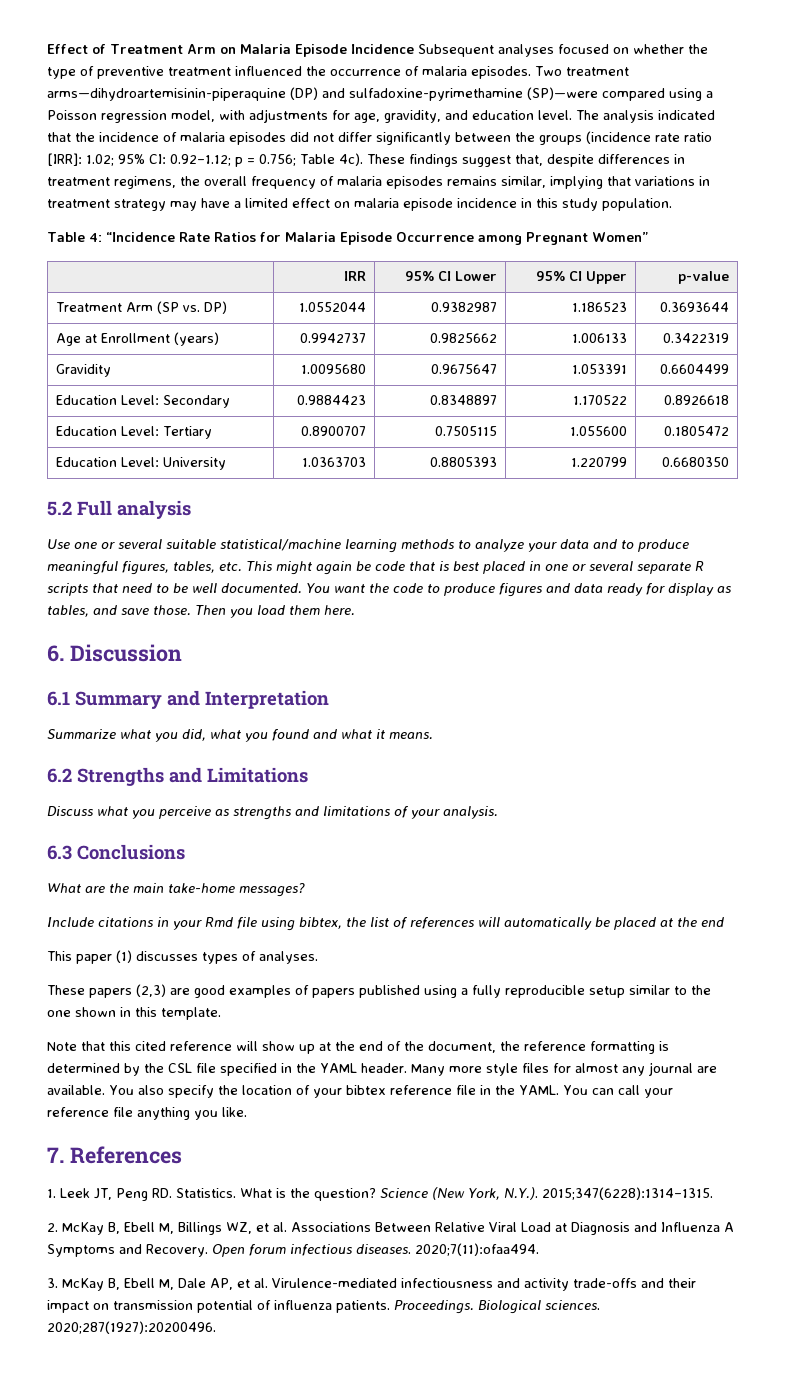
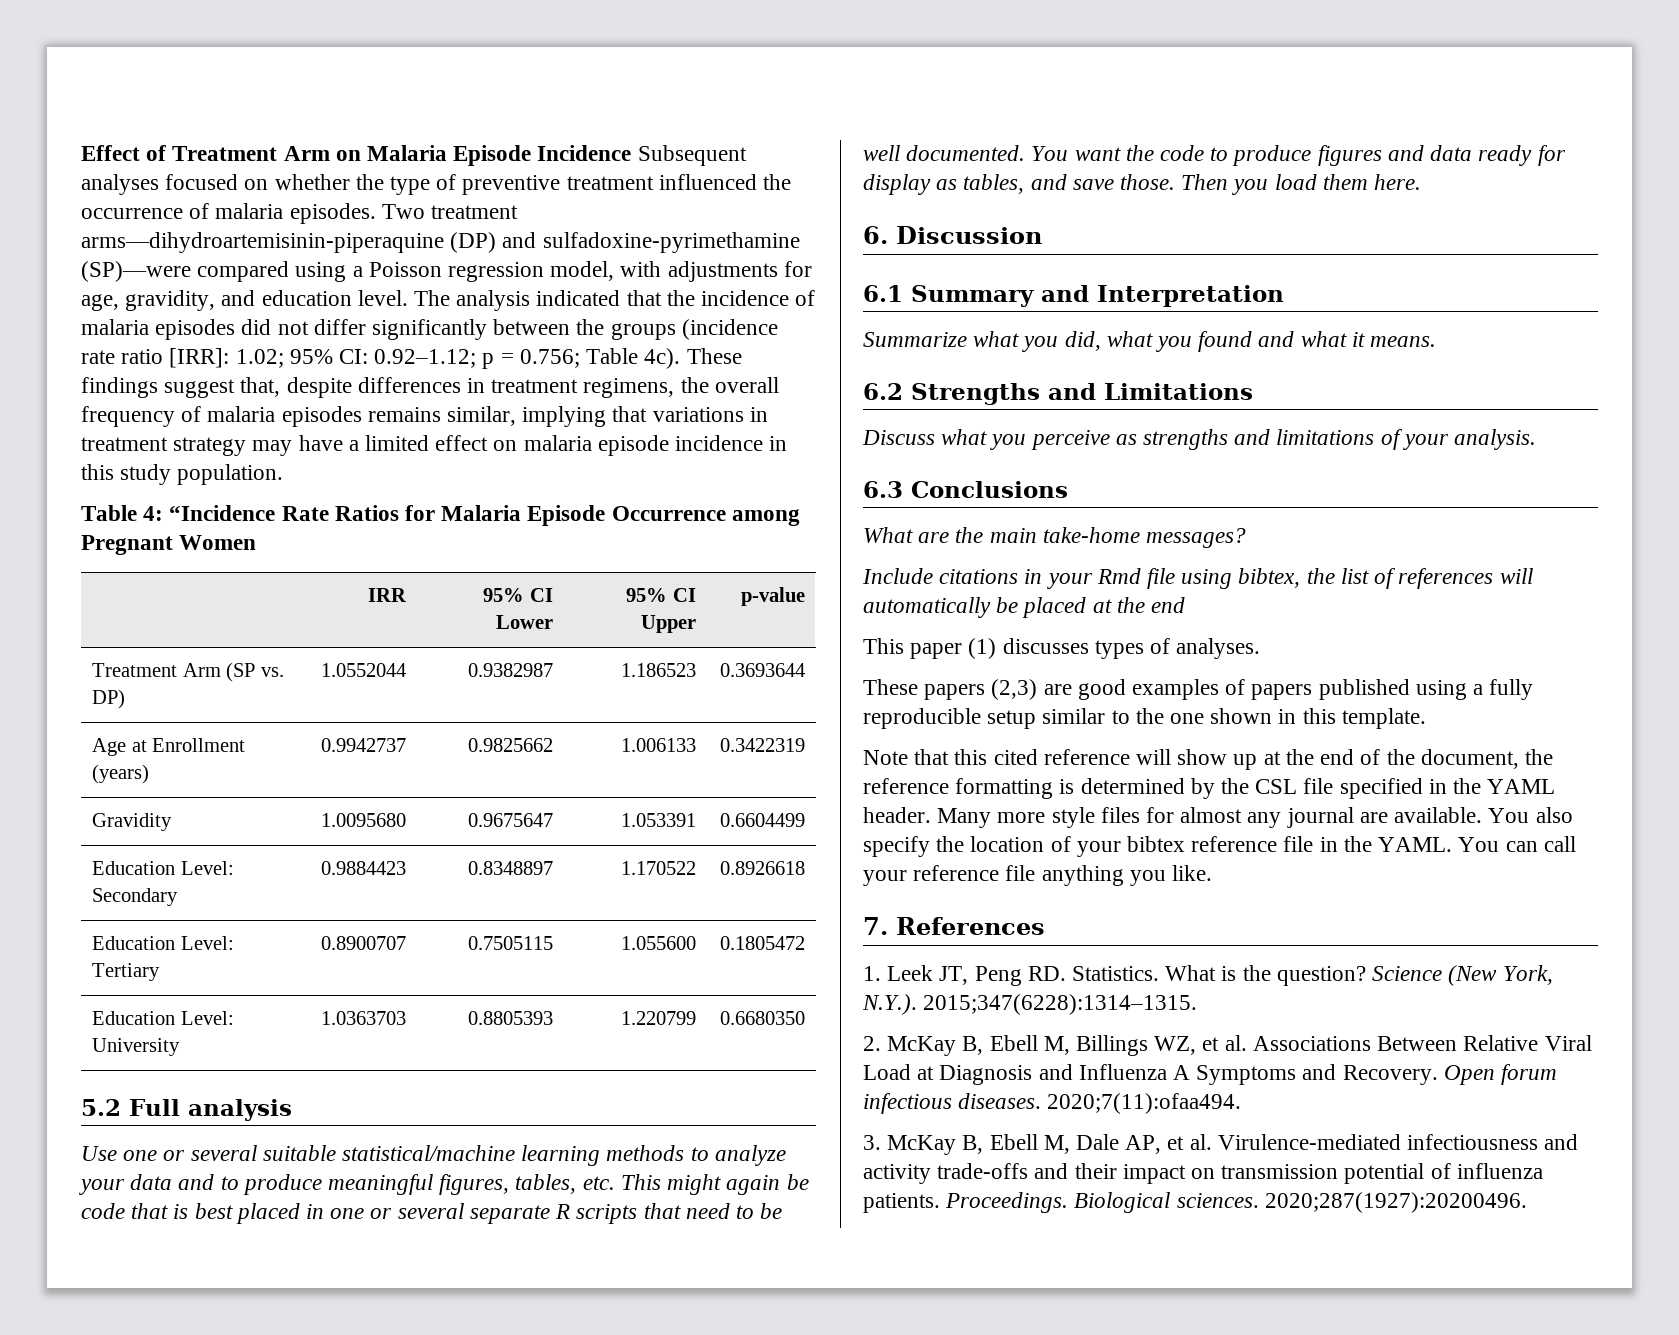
[591,232,648,242] Women” -> [179,535,257,550] Women

